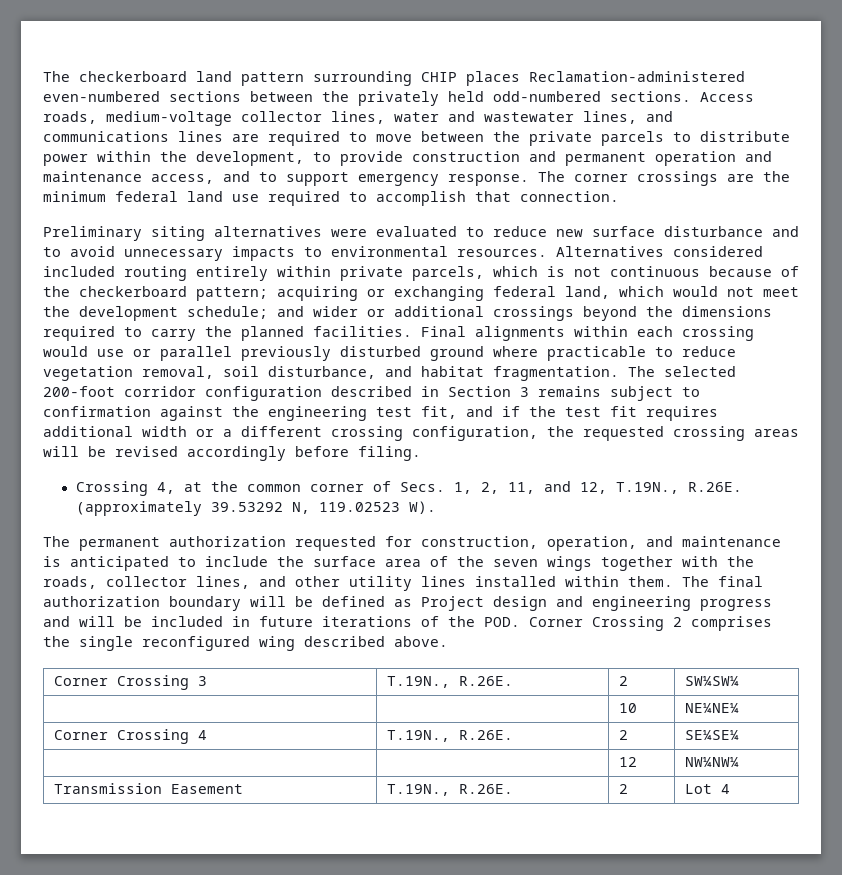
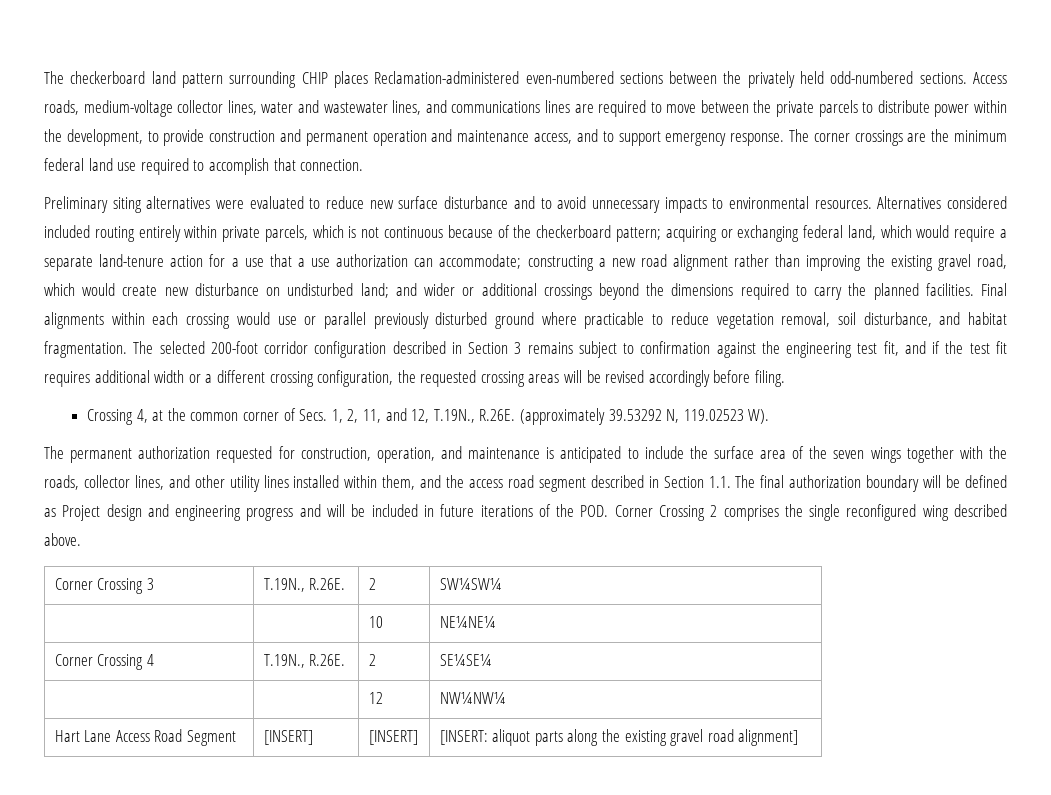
[727,287,799,297] [43,306,268,321] not meet the development schedule; -> [954,226,1007,242] [44,254,1008,271] [44,283,389,298] require a separate land-tenure action for a use that a use authorization can accommodate; constructing a new road alignment rather than improving the existing gravel road, which would create new disturbance on undisturbed land;
[628,576,673,587] them. -> [382,475,731,492] them, and the access road segment described in Section 1.1.
[54,783,244,794] [387,784,514,796] [619,784,629,794] [685,784,731,794] Transmission Easement | T.19N., R.26E. | 2 | Lot 4 -> [54,729,237,746] [263,730,313,745] [368,730,418,745] [439,729,799,746] Hart Lane Access Road Segment | [INSERT] | [INSERT] | [INSERT: aliquot parts along the existing gravel road alignment]

